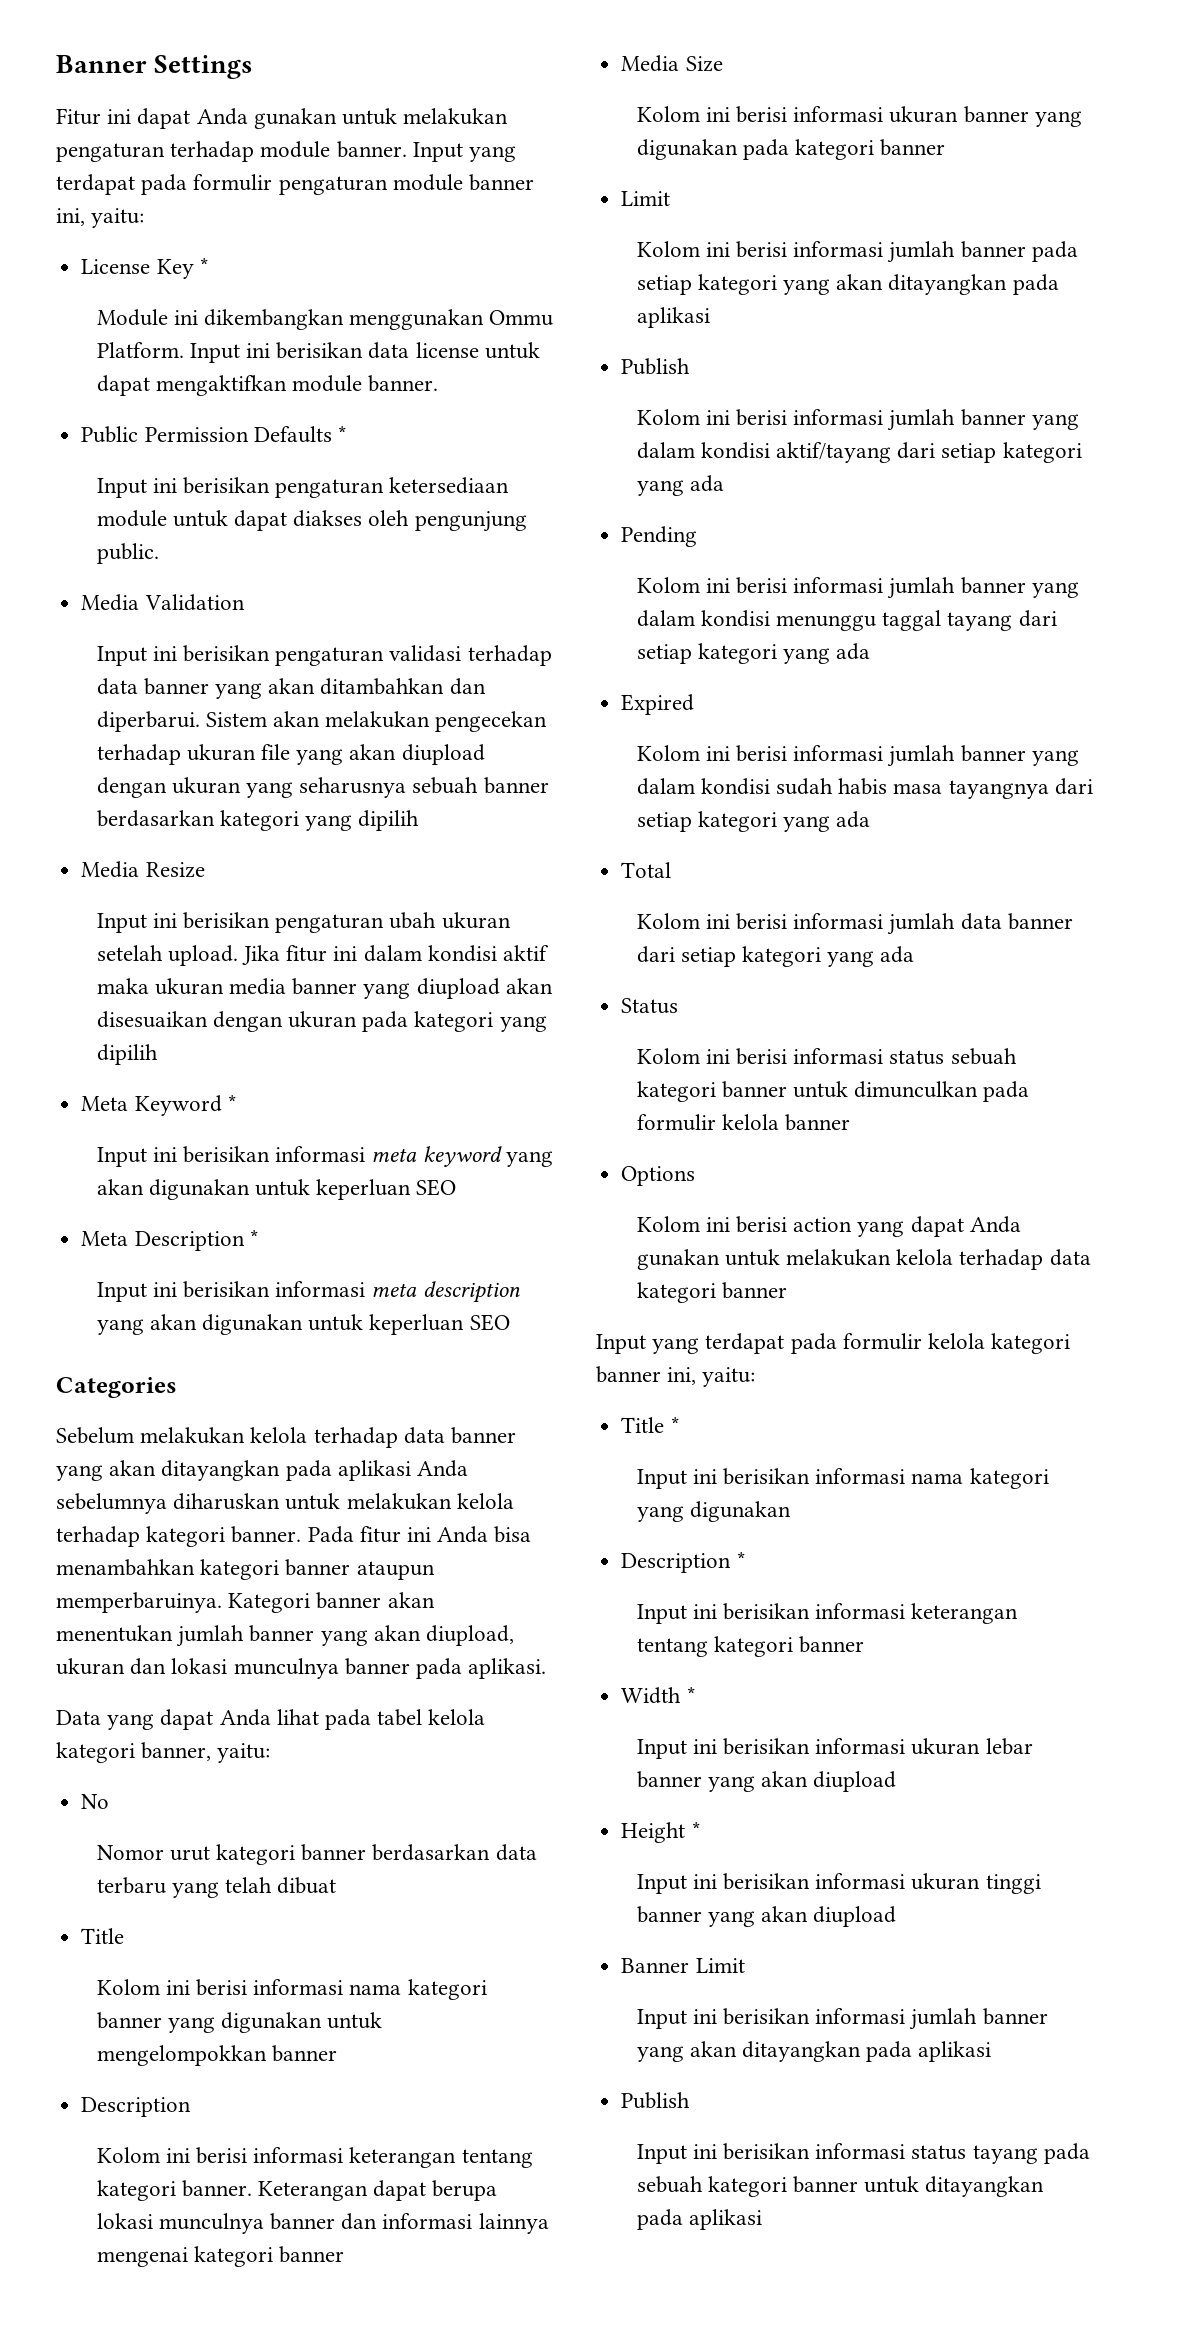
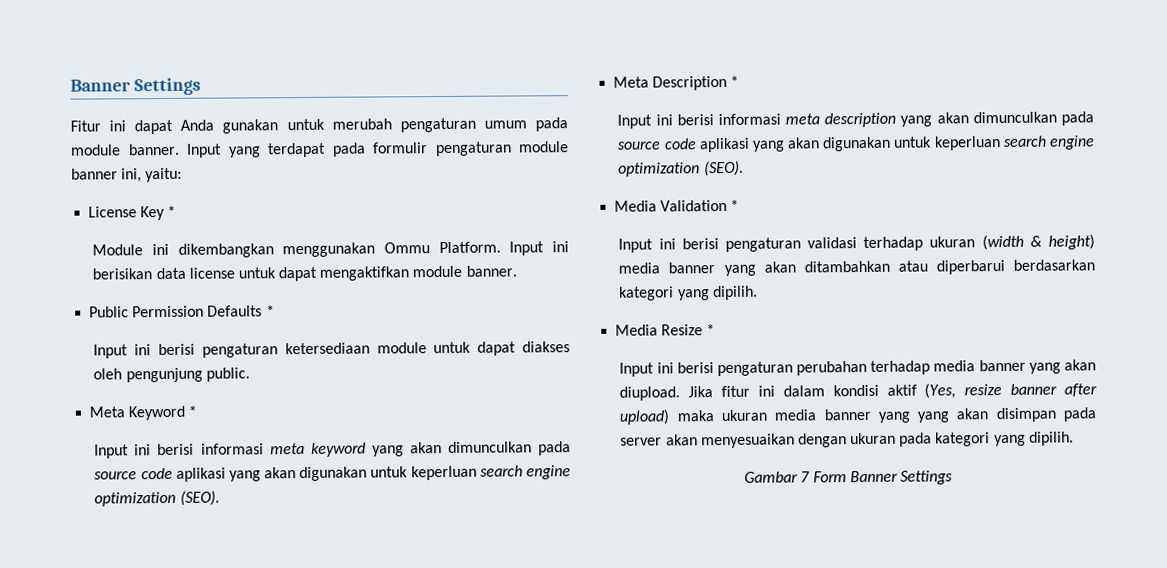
[403,108,509,125] [56,141,255,162] melakukan pengaturan terhadap -> [331,117,568,133] merubah pengaturan umum pada
[182,477,270,494] berisikan -> [157,343,195,356] berisi
[81,594,245,611] [96,645,552,666] [96,678,486,699] [96,711,548,732] [96,744,485,765] [96,777,549,798] [96,810,420,831] [81,861,205,878] [96,912,511,933] [96,945,550,966] [96,978,553,999] [96,1011,547,1032] [96,1044,158,1065] // Media Validation // Input ini berisikan pengaturan validasi terhadap data banner yang akan ditambahkan dan diperbarui. Sistem akan melakukan pengecekan terhadap ukuran file yang akan diupload dengan ukuran yang seharusnya sebuah banner berdasarkan kategori yang dipilih // Media Resize // Input ini berisikan pengaturan ubah ukuran setelah upload. Jika fitur ini dalam kondisi aktif maka ukuran media banner yang diupload akan disesuaikan dengan ukuran pada kategori yang dipilih -> (250, 374) none
[182,1146,270,1163] berisikan -> [157,443,195,456] berisi
[148,1179,457,1200] digunakan untuk keperluan SEO -> [447,441,571,456] [94,465,571,482] [94,490,220,507] dimunculkan pada source code aplikasi yang akan digunakan untuk keperluan search engine optimization (SEO).
[182,1281,270,1298] berisikan -> [676,114,714,126] berisi
[201,1314,510,1335] [56,1377,177,1398] [56,1427,517,1448] [56,1460,469,1481] [56,1493,514,1514] [56,1526,532,1547] [56,1559,435,1580] [56,1592,435,1613] [56,1625,515,1647] [56,1658,547,1679] [56,1709,486,1730] [56,1742,271,1763] [81,1794,110,1809] [96,1844,537,1865] [96,1877,337,1898] [81,1928,125,1944] [96,1979,487,2000] [96,2012,383,2033] [96,2045,337,2066] [81,2097,192,2117] [96,2147,533,2168] [96,2180,498,2201] [96,2213,549,2234] [96,2246,344,2267] [621,55,723,72] [636,106,1082,127] [636,139,946,160] [621,191,671,206] [636,241,1078,263] [636,274,1059,295] [636,307,710,328] [621,358,691,375] [636,409,1079,431] [636,442,1082,463] [636,475,724,496] [621,526,698,547] [636,577,1079,599] [636,610,1057,631] [636,643,871,664] [621,694,695,715] [636,745,1079,767] [636,778,1093,799] [636,811,871,832] [621,862,672,878] [636,913,1073,935] [636,946,915,967] [621,998,679,1014] [636,1048,1017,1065] [636,1081,1030,1102] [636,1114,850,1131] [621,1166,696,1186] [636,1216,1021,1237] [636,1249,1091,1270] [636,1282,787,1303] [596,1333,1071,1354] [596,1366,756,1387] [621,1416,679,1433] [636,1468,1049,1489] [636,1501,791,1522] [621,1551,745,1573] [636,1603,1019,1624] [636,1636,864,1657] [621,1686,695,1704] [636,1738,1033,1759] [636,1771,897,1792] [621,1821,700,1843] [636,1873,1041,1894] [636,1906,897,1927] [621,1958,745,1973] [636,2008,1048,2030] [636,2041,992,2062] [621,2092,691,2109] [636,2143,1090,2164] [636,2176,1045,2197] [636,2209,762,2230] digunakan untuk keperluan SEO // Categories // Sebelum melakukan kelola terhadap data banner yang akan ditayangkan pada aplikasi Anda sebelumnya diharuskan untuk melakukan kelola terhadap kategori banner. Pada fitur ini Anda bisa menambahkan kategori banner ataupun memperbaruinya. Kategori banner akan menentukan jumlah banner yang akan diupload, ukuran dan lokasi munculnya banner pada aplikasi. // Data yang dapat Anda lihat pada tabel kelola kategori banner, yaitu: // No // Nomor urut kategori banner berdasarkan data terbaru yang telah dibuat // Title // Kolom ini berisi informasi nama kategori banner yang digunakan untuk mengelompokkan banner // Description // Kolom ini berisi informasi keterangan tentang kategori banner. Keterangan dapat berupa lokasi munculnya banner dan informasi lainnya mengenai kategori banner // Media Size // Kolom ini berisi informasi ukuran banner yang digunakan pada kategori banner // Limit // Kolom ini berisi informasi jumlah banner pada setiap kategori yang akan ditayangkan pada aplikasi // Publish // Kolom ini berisi informasi jumlah banner yang dalam kondisi aktif/tayang dari setiap kategori yang ada // Pending // Kolom ini berisi informasi jumlah banner yang dalam kondisi menunggu taggal tayang dari setiap kategori yang ada // Expired // Kolom ini berisi informasi jumlah banner yang dalam kondisi sudah habis masa tayangnya dari setiap kategori yang ada // Total // Kolom ini berisi informasi jumlah data banner dari setiap kategori yang ada // Status // Kolom ini berisi informasi status sebuah kategori banner untuk dimunculkan pada formulir kelola banner // Options // Kolom ini berisi action yang dapat Anda gunakan untuk melakukan kelola terhadap data kategori banner // Input yang terdapat pada formulir kelola kategori banner ini, yaitu: // Title * // Input ini berisikan informasi nama kategori yang digunakan // Description * // Input ini berisikan informasi keterangan tentang kategori banner // Width * // Input ini berisikan informasi ukuran lebar banner yang akan diupload // Height * // Input ini berisikan informasi ukuran tinggi banner yang akan diupload // Banner Limit // Input ini berisikan informasi jumlah banner yang akan ditayangkan pada aplikasi // Publish // Input ini berisikan informasi status tayang pada sebuah kategori banner untuk ditayangkan pada aplikasi -> [972,111,1094,126] [617,135,1095,153] [618,160,744,177] [614,199,740,212] [618,234,1095,253] [618,259,1095,276] [619,285,758,301] [615,324,716,336] [619,359,1096,377] [619,383,1097,401] [619,407,1096,425] [620,431,1074,449] [744,470,953,485] dimunculkan pada source code aplikasi yang akan digunakan untuk keperluan search engine optimization (SEO). // Media Validation * // Input ini berisi pengaturan validasi terhadap ukuran (width & height) media banner yang akan ditambahkan atau diperbarui berdasarkan kategori yang dipilih. // Media Resize * // Input ini berisi pengaturan perubahan terhadap media banner yang akan diupload. Jika fitur ini dalam kondisi aktif (Yes, resize banner after upload) maka ukuran media banner yang yang akan disimpan pada server akan menyesuaikan dengan ukuran pada kategori yang dipilih. // Gambar 7 Form Banner Settings

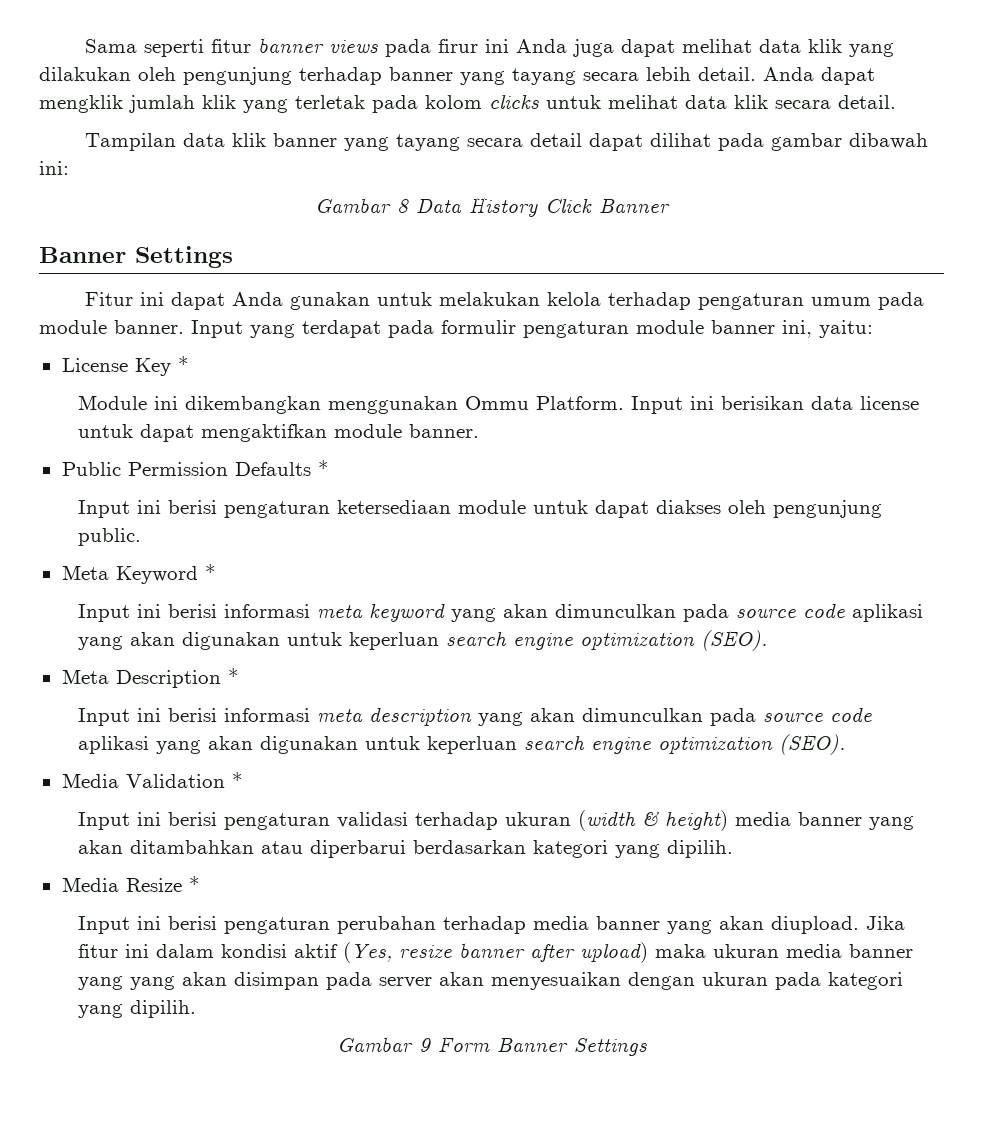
(70, 85) none -> [85,37,895,57] [39,67,875,85] [39,94,896,113] [85,133,929,151] [39,161,69,175] [315,197,670,217] Sama seperti fitur banner views pada firur ini Anda juga dapat melihat data klik yang dilakukan oleh pengunjung terhadap banner yang tayang secara lebih detail. Anda dapat mengklik jumlah klik yang terletak pada kolom clicks untuk melihat data klik secara detail. // Tampilan data klik banner yang tayang secara detail dapat dilihat pada gambar dibawah ini: // Gambar 8 Data History Click Banner //
[331,118,392,130] merubah -> [439,292,692,310] melakukan kelola terhadap
[800,471,811,483] 7 -> [418,1038,431,1052] 9

